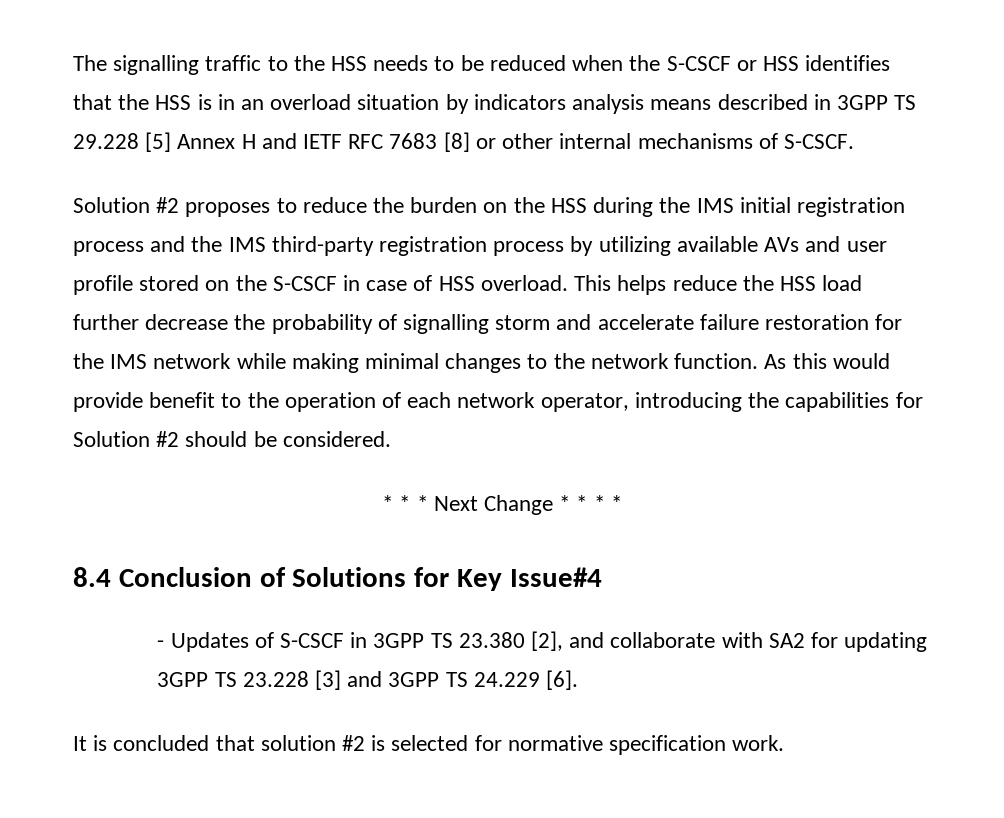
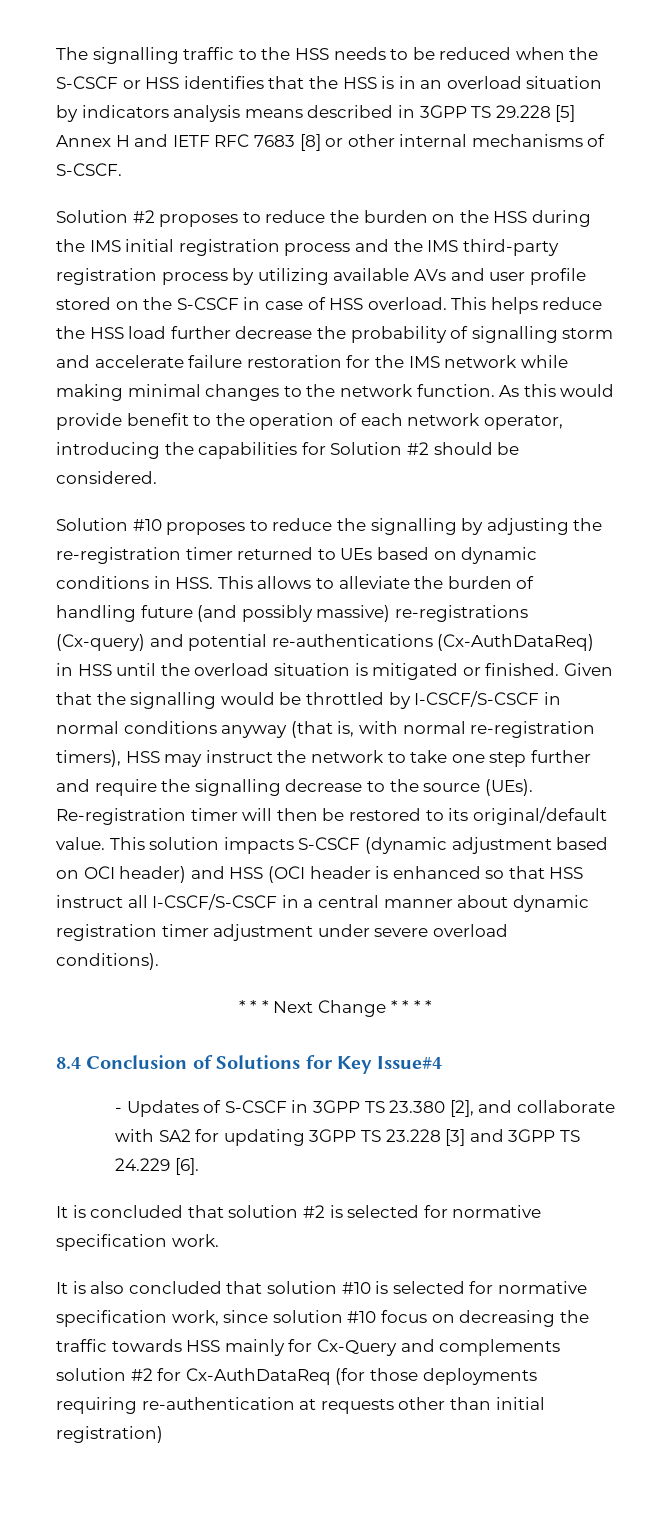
(391, 439) none -> [56,518,603,535] [56,547,538,564] [56,576,535,589] [56,605,528,622] [56,634,595,651] [56,663,613,680] [56,691,561,709] [56,721,596,738] [56,750,591,767] [56,779,533,796] [56,807,607,825] [56,837,609,854] [56,866,584,883] [56,894,589,912] [56,924,508,941] [56,953,159,970] // Solution #10 proposes to reduce the signalling by adjusting the re-registration timer returned to UEs based on dynamic conditions in HSS. This allows to alleviate the burden of handling future (and possibly massive) re-registrations (Cx-query) and potential re-authentications (Cx-AuthDataReq) in HSS until the overload situation is mitigated or finished. Given that the signalling would be throttled by I-CSCF/S-CSCF in normal conditions anyway (that is, with normal re-registration timers), HSS may instruct the network to take one step further and require the signalling decrease to the source (UEs). Re-registration timer will then be restored to its original/default value. This solution impacts S-CSCF (dynamic adjustment based on OCI header) and HSS (OCI header is enhanced so that HSS instruct all I-CSCF/S-CSCF in a central manner about dynamic registration timer adjustment under severe overload conditions).
(785, 743) none -> [56,1281,587,1294] [56,1310,589,1327] [56,1339,561,1356] [56,1368,537,1385] [56,1397,545,1414] [56,1426,163,1443] // It is also concluded that solution #10 is selected for normative specification work, since solution #10 focus on decreasing the traffic towards HSS mainly for Cx-Query and complements solution #2 for Cx-AuthDataReq (for those deployments requiring re-authentication at requests other than initial registration)

